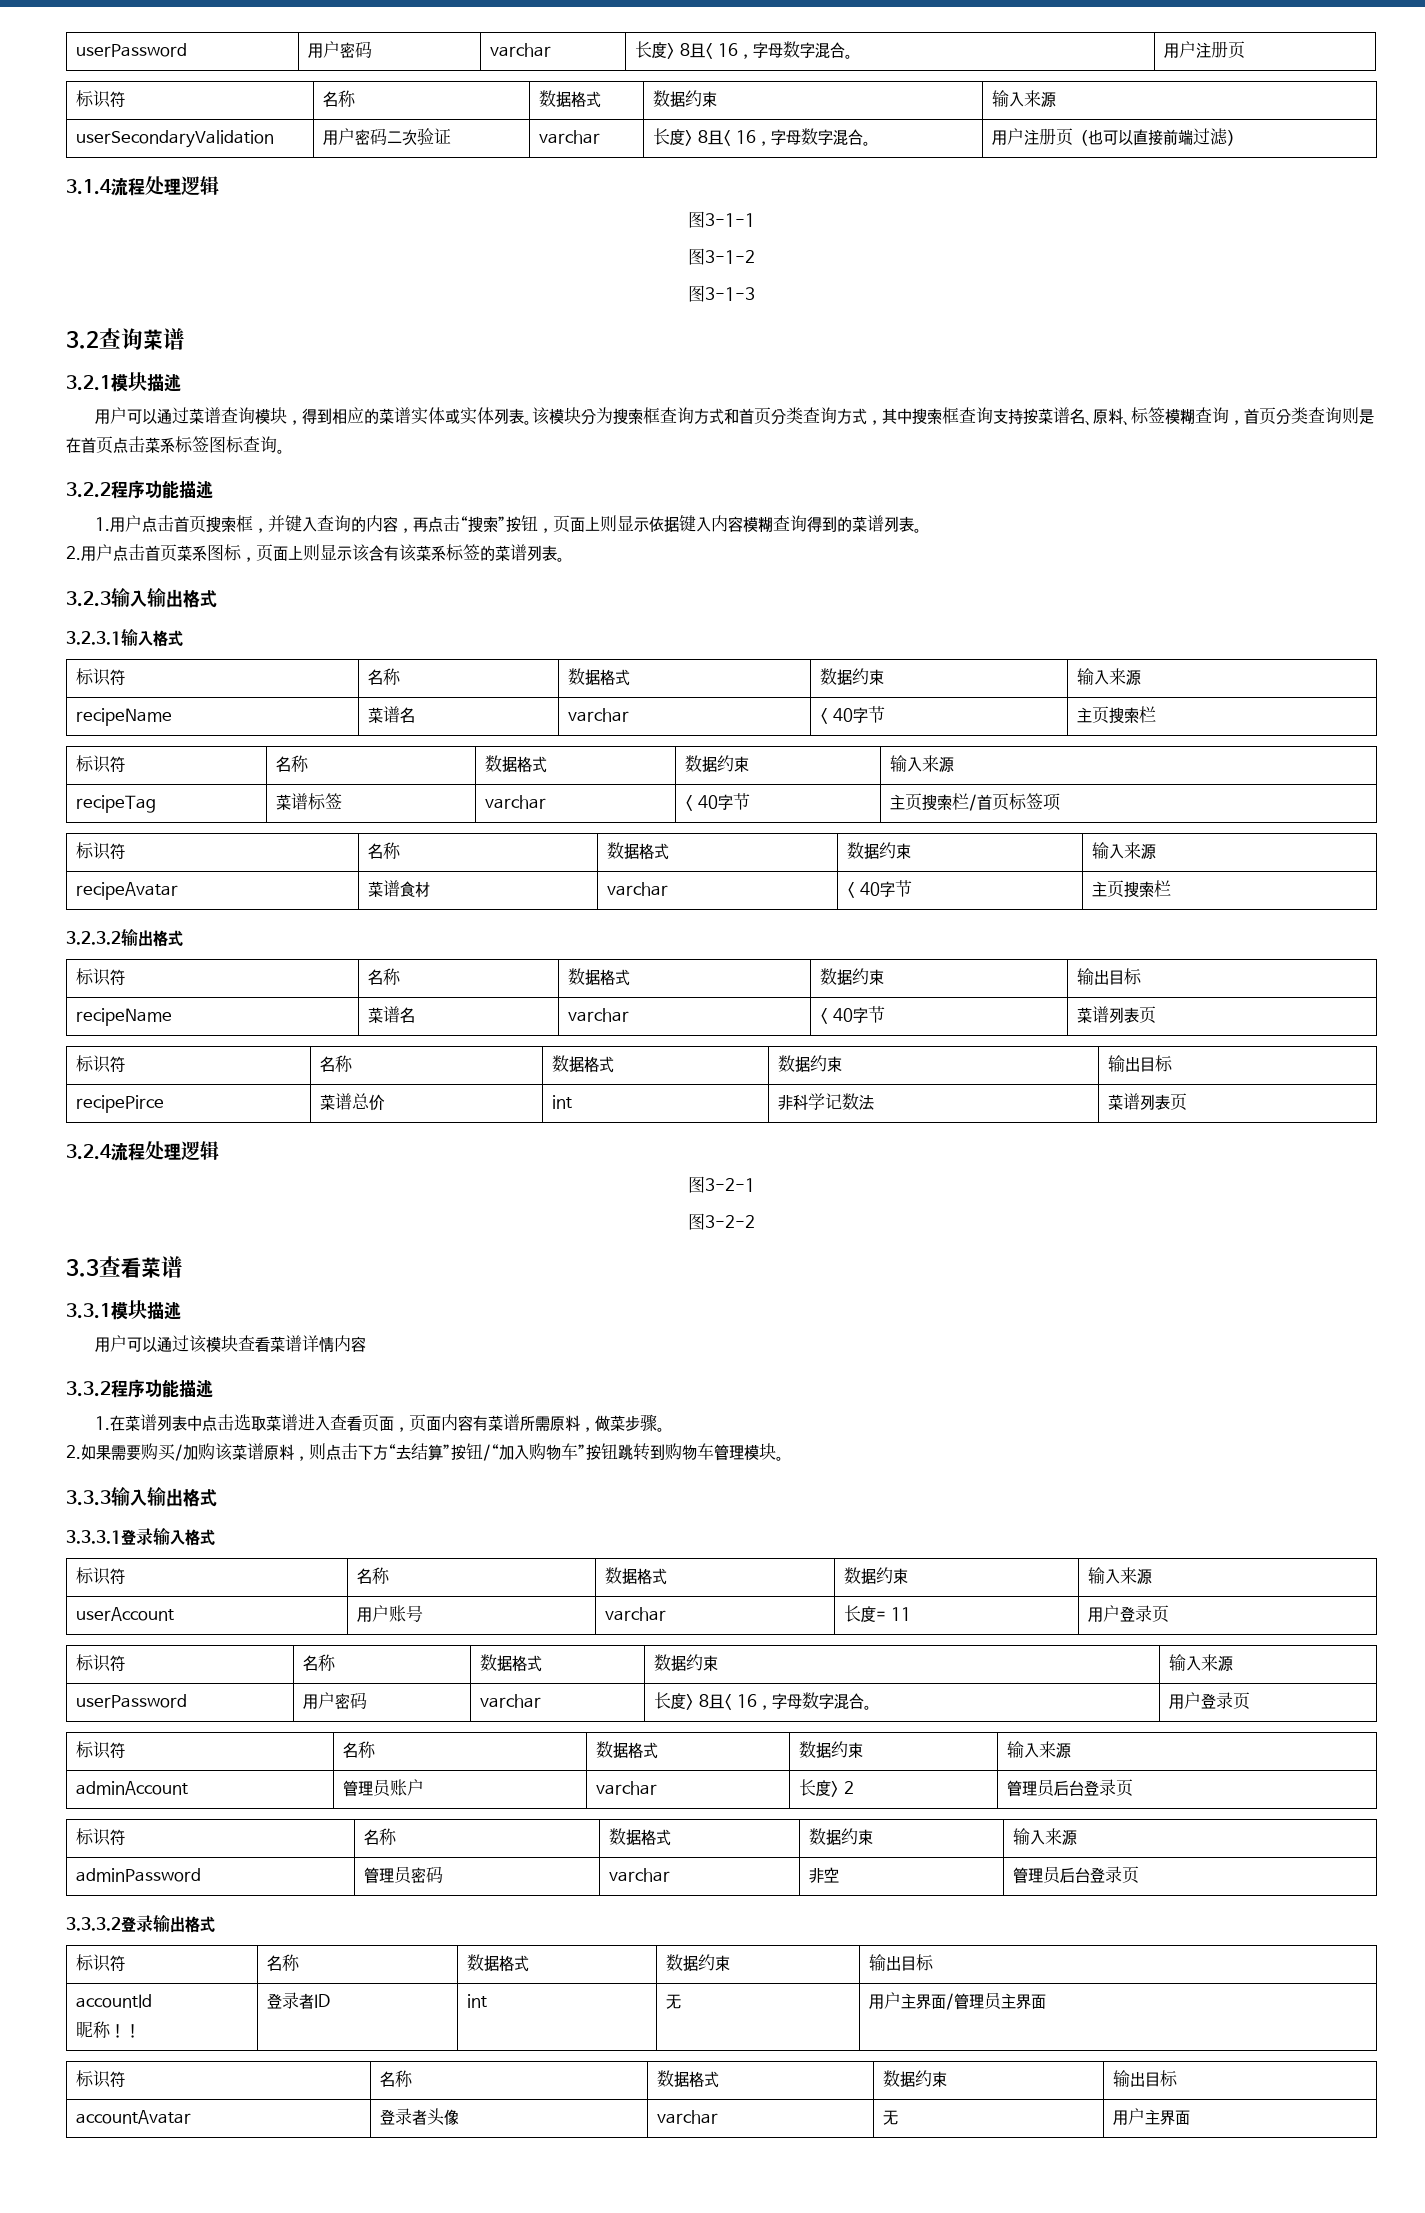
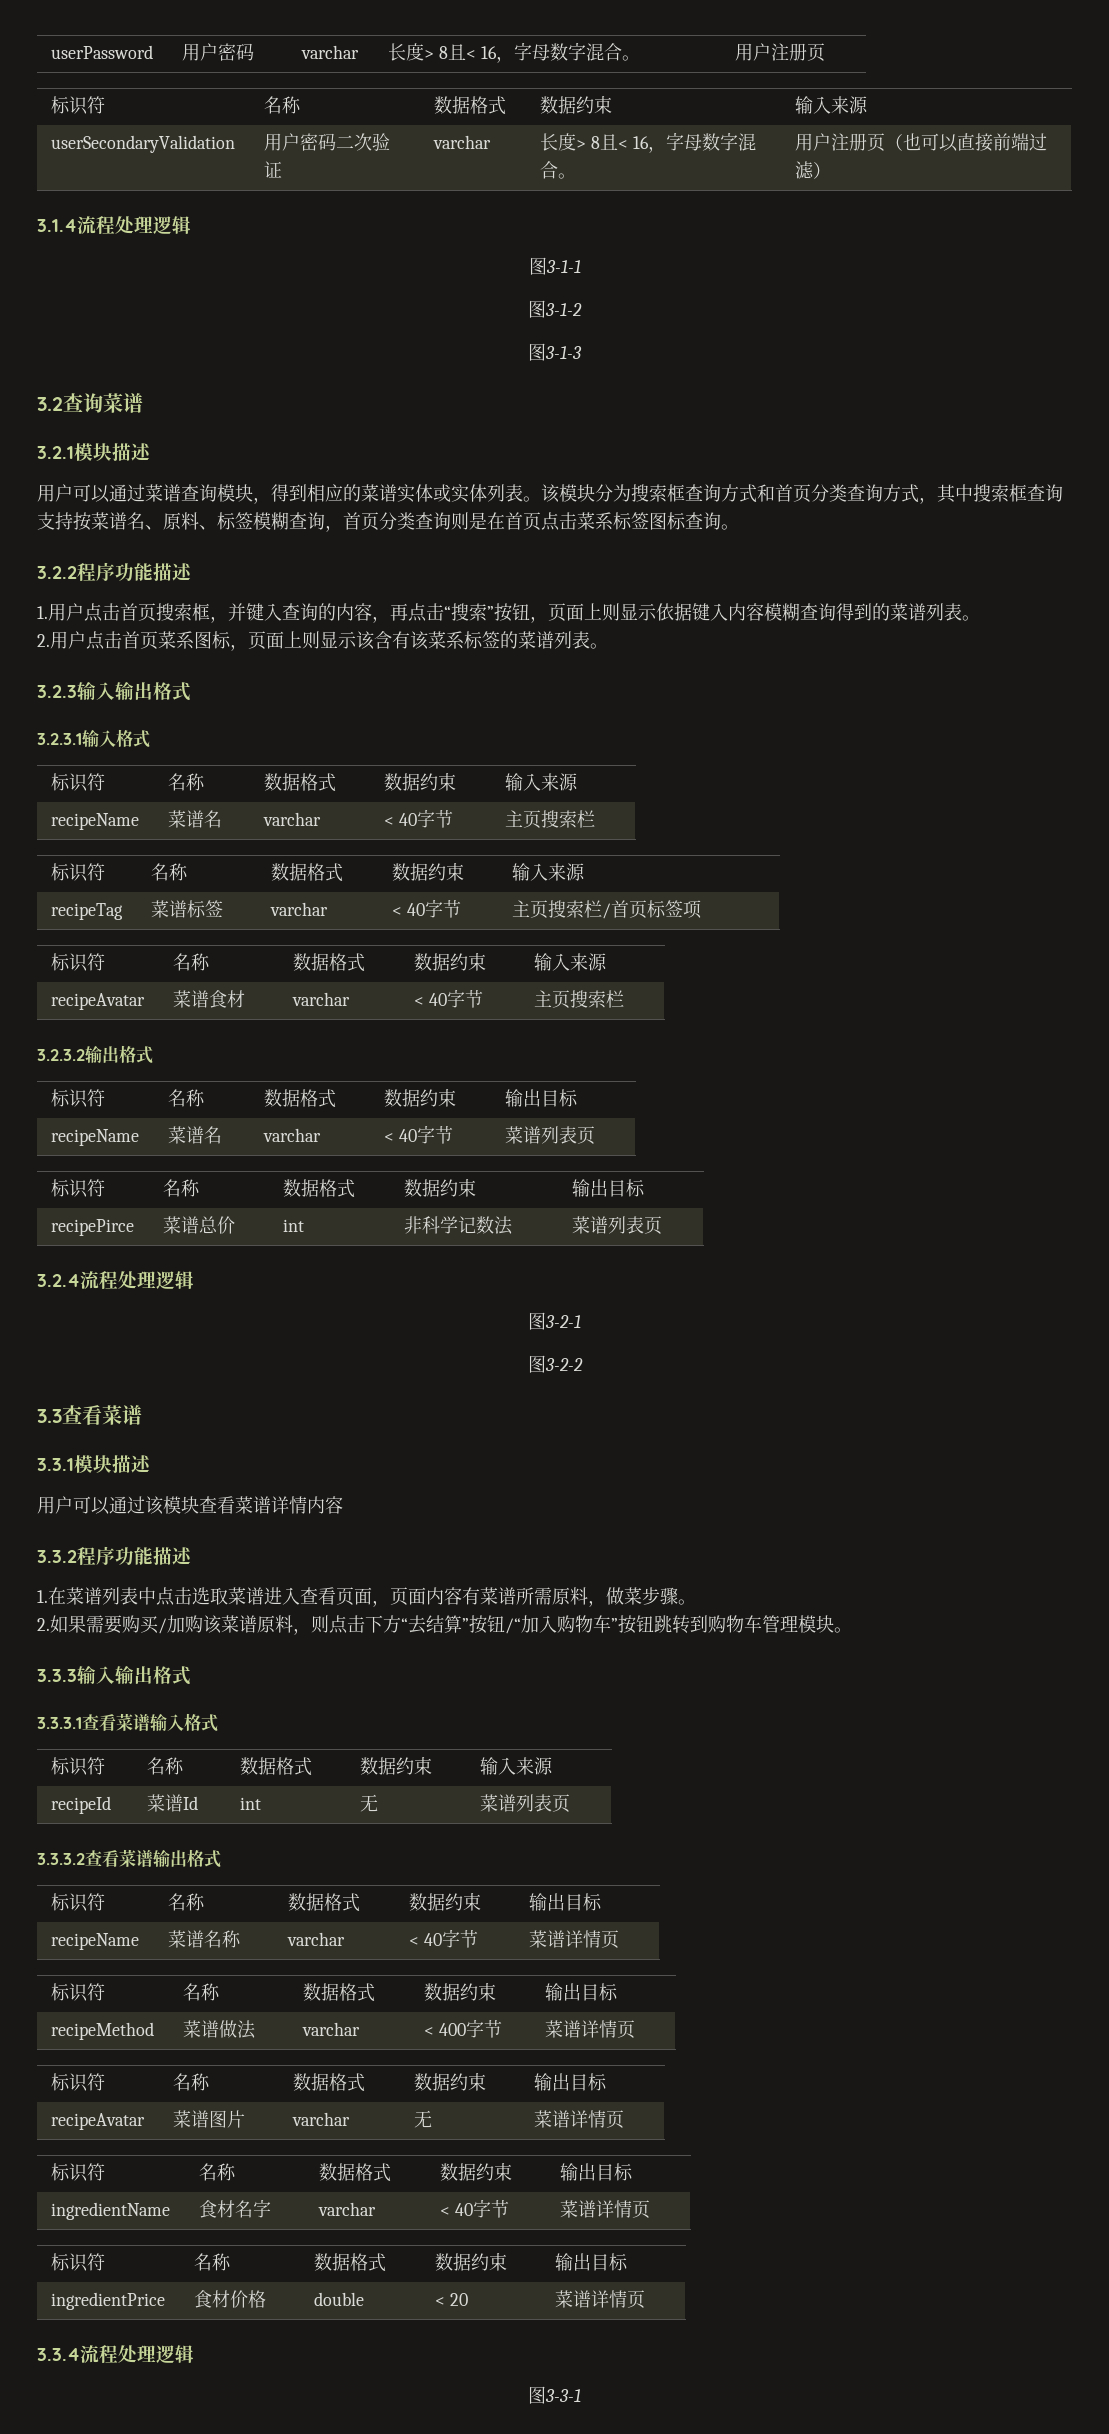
[121,1528,153,1545] 登录 -> [82,1713,150,1732] 查看菜谱
[76,1607,175,1621] [357,1605,424,1622] [605,1607,667,1621] [844,1605,911,1623] [1088,1605,1170,1623] [76,1654,126,1672] [303,1654,337,1671] [480,1654,543,1672] [654,1654,719,1671] [1169,1654,1234,1672] [76,1694,188,1708] [303,1692,368,1710] [480,1694,542,1708] [654,1692,872,1710] [1169,1692,1251,1710] [76,1741,126,1759] [343,1741,377,1758] [596,1741,659,1759] [799,1741,864,1758] [1007,1741,1072,1759] [76,1781,189,1795] [343,1779,425,1797] [596,1781,658,1795] [799,1779,854,1797] [1007,1779,1134,1797] [76,1828,126,1846] [364,1828,398,1845] [609,1828,672,1846] [809,1828,874,1845] [1013,1828,1078,1846] [76,1868,202,1882] [364,1866,444,1884] [609,1868,671,1882] [809,1867,840,1883] [1013,1866,1123,1884] userAccount | 用户账号 | varchar | 长度= 11 | 用户登录页 // 标识符 | 名称 | 数据格式 | 数据约束 | 输入来源 // userPassword | 用户密码 | varchar | 长度> 8且< 16，字母数字混合。 | 用户登录页 // 标识符 | 名称 | 数据格式 | 数据约束 | 输入来源 // adminAccount | 管理员账户 | varchar | 长度> 2 | 管理员后台登录页 // 标识符 | 名称 | 数据格式 | 数据约束 | 输入来源 // adminPassword | 管理员密码 | varchar | 非空 | 管理员后台登录 -> [51,1796,112,1814] [147,1794,199,1812] [240,1797,262,1810] [360,1794,379,1812] [480,1794,553,1812] recipeId | 菜谱Id | int | 无 | 菜谱列表
[121,1915,153,1932] 登录 -> [85,1849,153,1868] 查看菜谱
[76,1994,153,2008] [76,2021,141,2038] [267,1992,331,2009] [467,1994,488,2008] [666,1994,682,2009] [869,1992,1047,2010] [76,2070,126,2088] [380,2070,414,2087] [657,2070,720,2088] [883,2070,948,2087] [1113,2070,1179,2087] [76,2110,192,2124] [380,2108,460,2126] [657,2110,719,2124] [883,2110,899,2125] [1113,2108,1191,2125] accountId // 昵称！！ | 登录者ID | int | 无 | 用户主界面/管理员主界面 // 标识符 | 名称 | 数据格式 | 数据约束 | 输出目标 // accountAvatar | 登录者头像 | varchar | 无 | 用户主界面 -> [51,1933,140,1950] [168,1930,242,1948] [287,1932,346,1946] [409,1929,479,1948] [529,1930,620,1949] [51,1983,106,2002] [183,1983,221,2001] [303,1983,376,2002] [424,1983,497,2001] [545,1983,619,2001] [51,2022,155,2040] [183,2020,257,2039] [302,2022,361,2036] [424,2019,503,2038] [545,2020,636,2039] [51,2073,106,2092] [173,2073,211,2091] [293,2073,366,2092] [414,2073,487,2091] [534,2073,608,2091] [51,2113,146,2130] [173,2110,246,2128] [292,2112,351,2126] [414,2110,433,2128] [534,2110,625,2129] [51,2163,106,2182] [199,2163,237,2181] [319,2163,392,2182] [440,2163,513,2181] [560,2163,634,2181] [51,2202,171,2220] [199,2199,272,2218] [318,2202,377,2216] [440,2199,510,2218] [560,2200,651,2219] [51,2253,106,2272] [194,2253,232,2271] [314,2253,387,2272] [435,2253,508,2271] [555,2253,629,2271] [51,2292,166,2310] [194,2290,267,2308] [314,2292,365,2306] [435,2293,469,2306] [555,2290,646,2309] [37,2345,194,2364] [528,2386,581,2404] recipeName | 菜谱名称 | varchar | < 40字节 | 菜谱详情页 // 标识符 | 名称 | 数据格式 | 数据约束 | 输出目标 // recipeMethod | 菜谱做法 | varchar | < 400字节 | 菜谱详情页 // 标识符 | 名称 | 数据格式 | 数据约束 | 输出目标 // recipeAvatar | 菜谱图片 | varchar | 无 | 菜谱详情页 // 标识符 | 名称 | 数据格式 | 数据约束 | 输出目标 // ingredientName | 食材名字 | varchar | < 40字节 | 菜谱详情页 // 标识符 | 名称 | 数据格式 | 数据约束 | 输出目标 // ingredientPrice | 食材价格 | double | < 20 | 菜谱详情页 // 3.3.4流程处理逻辑 // 图3-3-1

